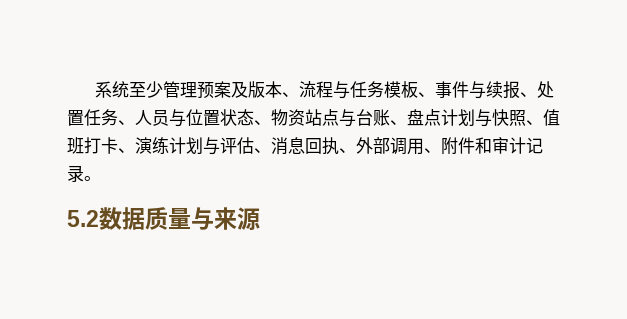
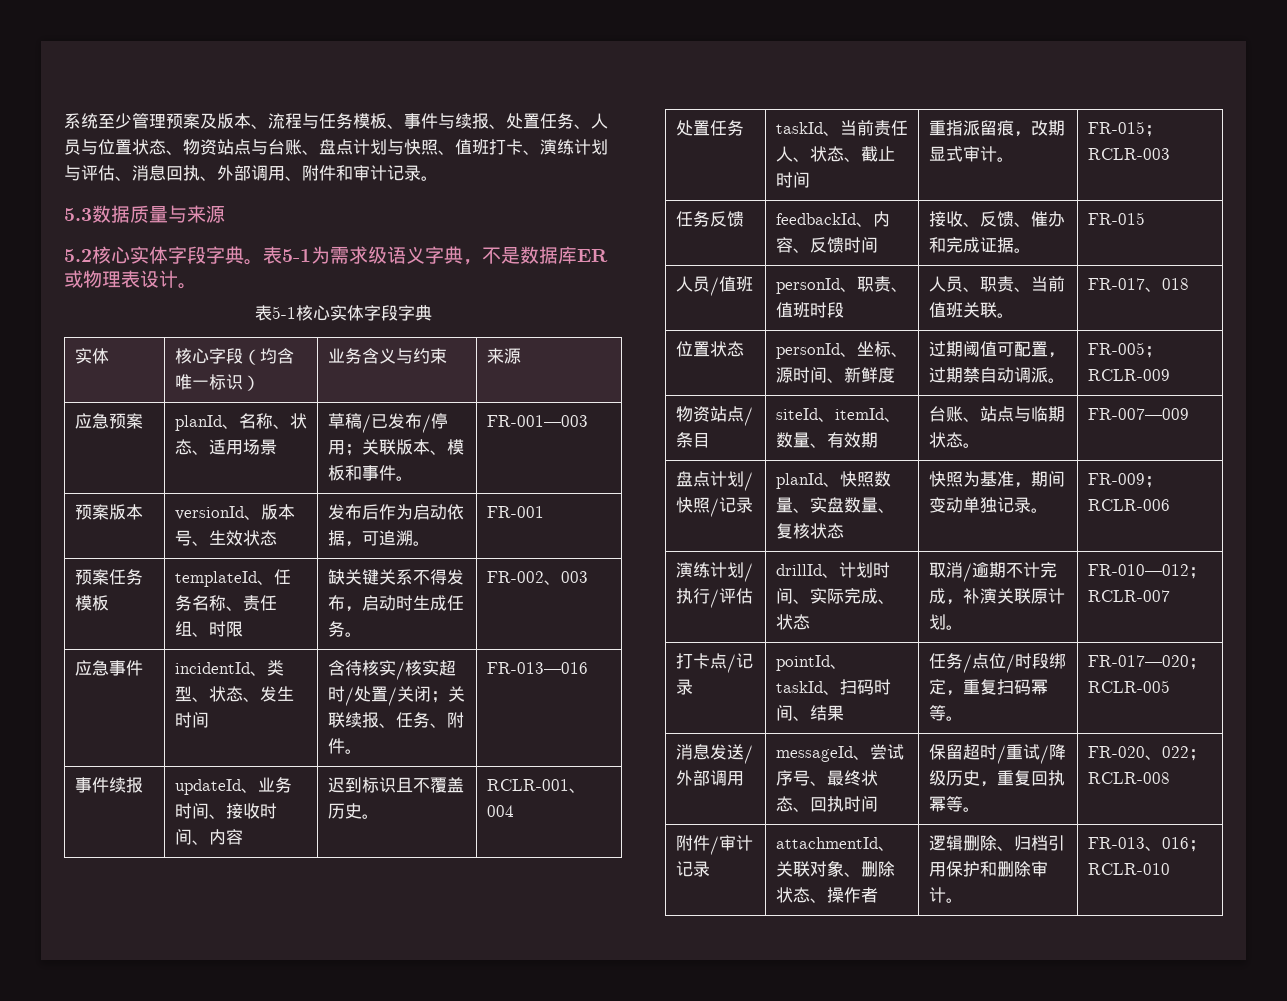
[67,210,99,227] 5.2 -> [64,208,92,221] 5.3
(260, 219) none -> [64,246,608,265] [64,270,197,289] [254,305,432,321] [74,348,109,364] [174,348,294,365] [174,374,260,391] [327,348,447,364] [486,348,521,364] [74,413,143,429] [174,413,307,431] [174,439,277,455] [327,413,448,433] [327,439,464,456] [327,465,413,481] [486,415,588,427] [74,504,143,520] [174,504,295,520] [174,530,277,546] [327,504,464,520] [327,530,430,547] [486,506,544,518] [74,569,143,585] [74,595,109,611] [174,569,291,587] [174,595,277,611] [174,621,243,637] [327,569,464,585] [327,595,464,612] [327,621,362,637] [486,571,588,585] [74,660,143,676] [174,660,284,676] [174,686,294,702] [174,712,209,728] [327,660,456,680] [327,686,465,706] [327,712,464,728] [327,738,362,754] [486,662,588,674] [74,777,143,793] [174,777,292,795] [174,803,277,819] [174,829,243,845] [327,777,464,793] [327,803,379,819] [486,779,586,793] [486,805,514,817] [675,120,744,136] [775,120,908,136] [775,146,895,162] [775,172,810,188] [928,120,1065,137] [928,146,1014,162] [1087,121,1162,137] [1087,148,1170,160] [675,211,744,227] [775,211,890,227] [775,237,878,253] [928,211,1065,227] [928,237,1031,253] [1087,212,1145,225] [675,276,753,296] [775,276,908,294] [775,302,844,318] [928,276,1065,292] [928,302,1014,318] [1087,278,1189,292] [675,341,744,357] [775,341,908,359] [775,367,895,383] [928,341,1065,358] [928,367,1065,383] [1087,342,1162,358] [1087,369,1170,381] [675,406,753,426] [675,432,710,448] [775,408,901,422] [775,432,878,448] [928,406,1065,422] [928,432,980,448] [1087,408,1189,420] [675,471,753,491] [675,497,753,517] [775,471,891,489] [775,497,895,513] [775,523,844,539] [928,471,1065,488] [928,497,1048,513] [1087,473,1162,488] [1087,499,1170,511] [675,562,753,582] [675,588,753,608] [775,562,890,578] [775,588,895,604] [775,614,810,630] [928,562,1057,582] [928,588,1065,605] [928,614,963,630] [1087,564,1206,579] [1087,590,1170,602] [675,653,753,673] [675,679,693,695] [775,655,847,671] [775,679,891,695] [775,705,844,721] [928,653,1066,673] [928,679,1048,696] [928,705,963,721] [1087,655,1206,670] [1087,680,1170,693] [675,744,753,764] [675,770,744,786] [775,744,904,762] [775,770,878,786] [775,796,878,812] [928,744,1066,764] [928,770,1065,787] [928,796,980,812] [1087,746,1206,761] [1087,772,1170,784] [675,835,753,855] [675,861,710,877] [775,837,895,851] [775,860,895,877] [775,887,878,903] [928,835,1065,851] [928,861,1048,877] [928,887,963,903] [1087,837,1206,852] [1087,863,1170,875] // 5.2核心实体字段字典。表5-1为需求级语义字典，不是数据库ER或物理表设计。 // 表5-1核心实体字段字典 // 实体 | 核心字段（均含唯一标识） | 业务含义与约束 | 来源 // 应急预案 | planId、名称、状态、适用场景 | 草稿/已发布/停用；关联版本、模板和事件。 | FR-001—003 // 预案版本 | versionId、版本号、生效状态 | 发布后作为启动依据，可追溯。 | FR-001 // 预案任务模板 | templateId、任务名称、责任组、时限 | 缺关键关系不得发布，启动时生成任务。 | FR-002、003 // 应急事件 | incidentId、类型、状态、发生时间 | 含待核实/核实超时/处置/关闭；关联续报、任务、附件。 | FR-013—016 // 事件续报 | updateId、业务时间、接收时间、内容 | 迟到标识且不覆盖历史。 | RCLR-001、004 // 处置任务 | taskId、当前责任人、状态、截止时间 | 重指派留痕，改期显式审计。 | FR-015；RCLR-003 // 任务反馈 | feedbackId、内容、反馈时间 | 接收、反馈、催办和完成证据。 | FR-015 // 人员/值班 | personId、职责、值班时段 | 人员、职责、当前值班关联。 | FR-017、018 // 位置状态 | personId、坐标、源时间、新鲜度 | 过期阈值可配置，过期禁自动调派。 | FR-005；RCLR-009 // 物资站点/条目 | siteId、itemId、数量、有效期 | 台账、站点与临期状态。 | FR-007—009 // 盘点计划/快照/记录 | planId、快照数量、实盘数量、复核状态 | 快照为基准，期间变动单独记录。 | FR-009；RCLR-006 // 演练计划/执行/评估 | drillId、计划时间、实际完成、状态 | 取消/逾期不计完成，补演关联原计划。 | FR-010—012；RCLR-007 // 打卡点/记录 | pointId、taskId、扫码时间、结果 | 任务/点位/时段绑定，重复扫码幂等。 | FR-017—020；RCLR-005 // 消息发送/外部调用 | messageId、尝试序号、最终状态、回执时间 | 保留超时/重试/降级历史，重复回执幂等。 | FR-020、022；RCLR-008 // 附件/审计记录 | attachmentId、关联对象、删除状态、操作者 | 逻辑删除、归档引用保护和删除审计。 | FR-013、016；RCLR-010

